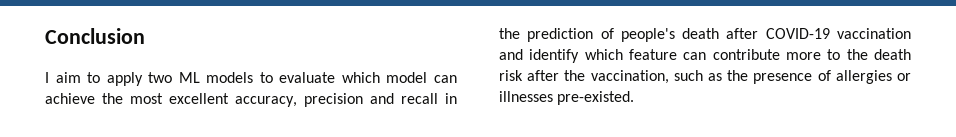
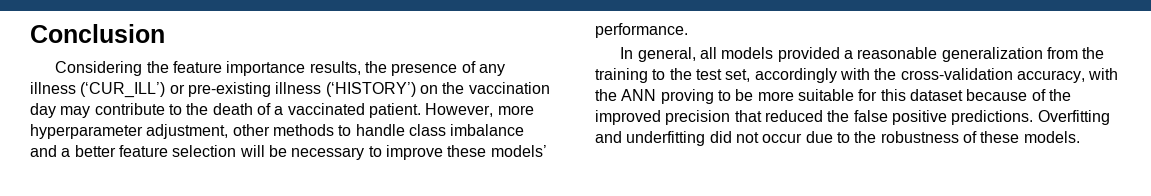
[45,72,457,86] [45,93,457,107] [499,28,911,42] [499,49,911,63] [499,70,911,84] [499,91,635,105] I aim to apply two ML models to evaluate which model can achieve the most excellent accuracy, precision and recall in the prediction of people's death after COVID-19 vaccination and identify which feature can contribute more to the death risk after the vaccination, such as the presence of allergies or illnesses pre-existed. -> [55,61,505,76] [30,82,550,98] [30,103,534,118] [30,124,525,139] [30,145,547,160] [595,23,688,38] [620,47,1105,62] [595,68,1119,83] [595,89,1071,104] [595,110,1110,125] [595,131,1080,146] Considering the feature importance results, the presence of any illness (‘CUR_ILL’) or pre-existing illness (‘HISTORY’) on the vaccination day may contribute to the death of a vaccinated patient. However, more hyperparameter adjustment, other methods to handle class imbalance and a better feature selection will be necessary to improve these models’ performance. // In general, all models provided a reasonable generalization from the training to the test set, accordingly with the cross-validation accuracy, with the ANN proving to be more suitable for this dataset because of the improved precision that reduced the false positive predictions. Overfitting and underfitting did not occur due to the robustness of these models.

